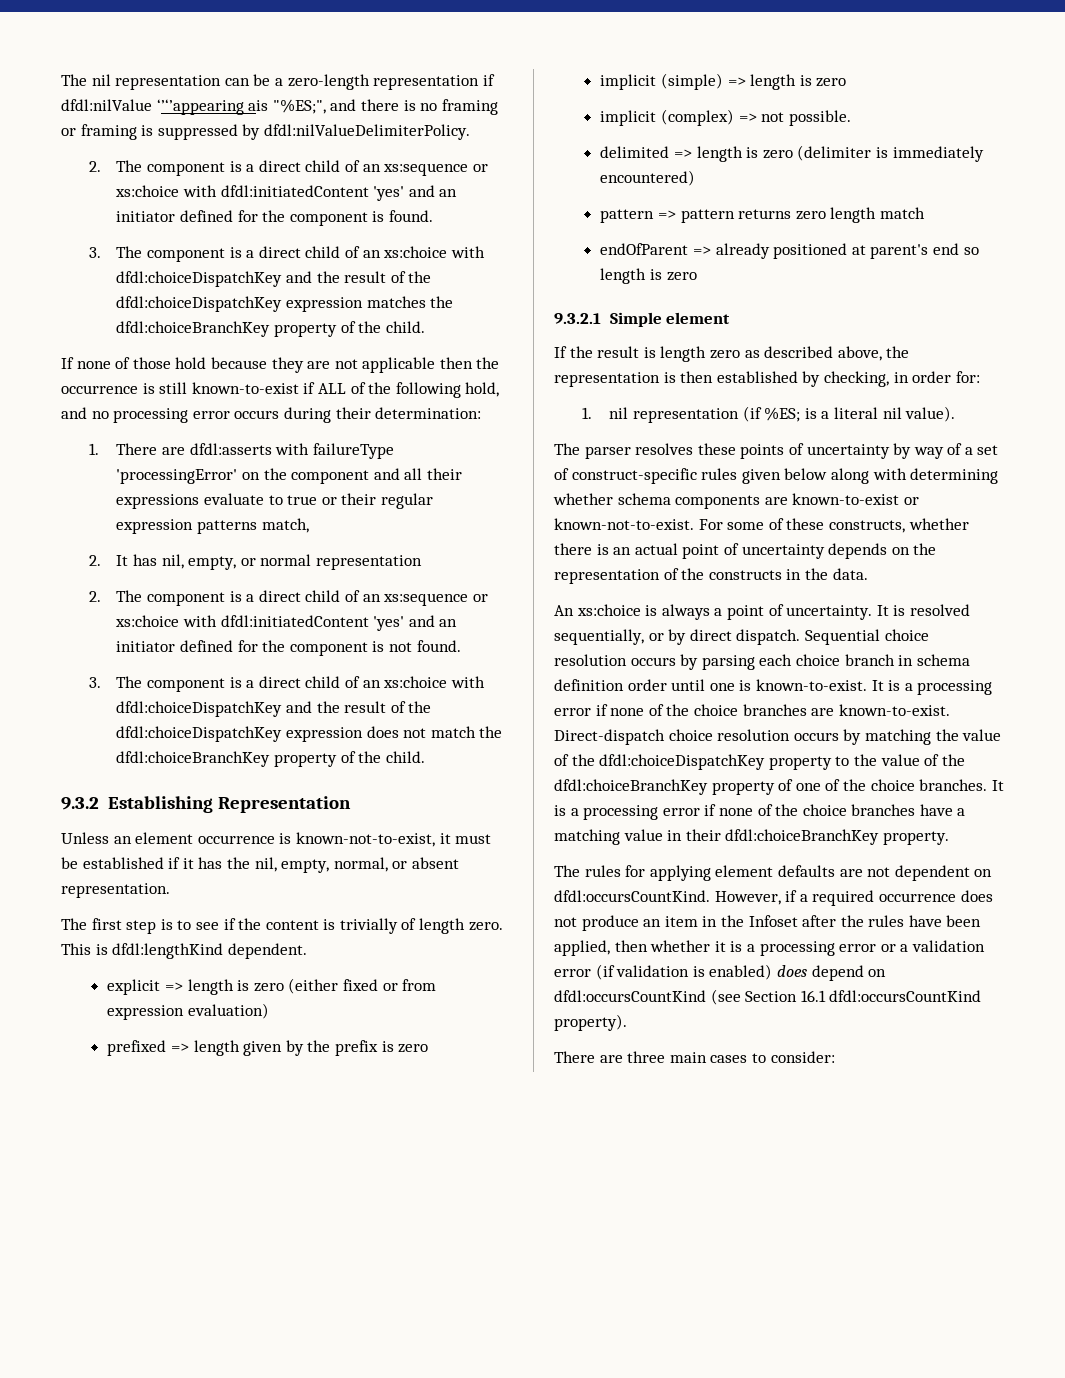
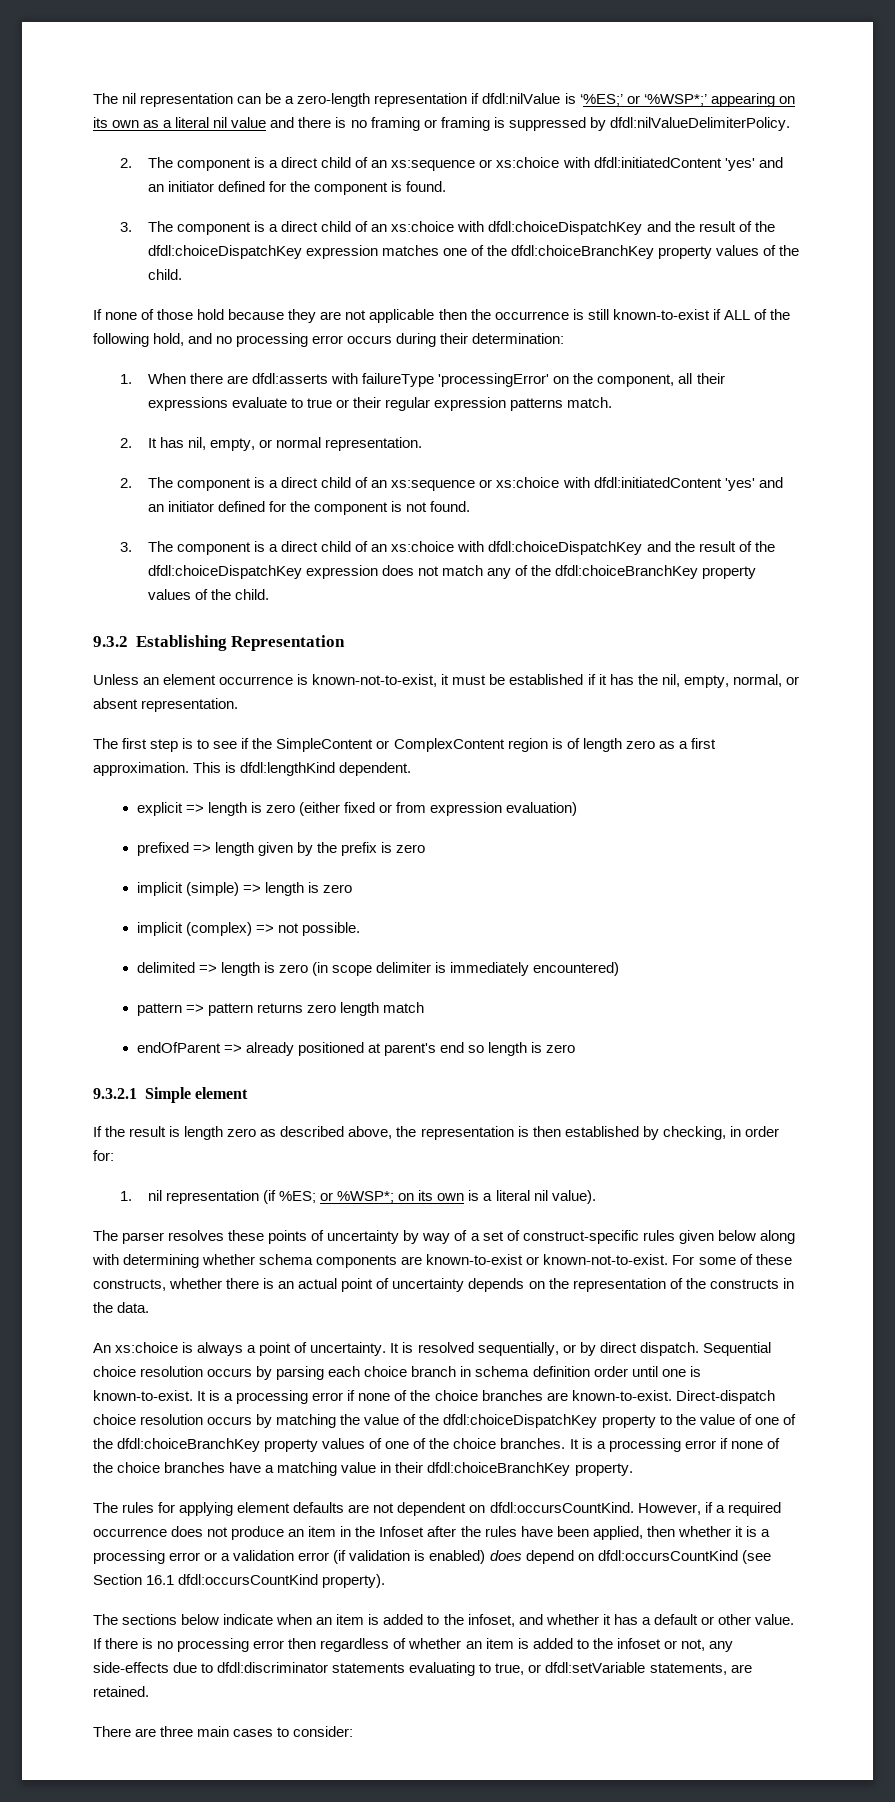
[156,99,326,115] ‘’‘’appearing ais "%ES;", -> [564,93,795,107] [93,117,267,128] is ‘%ES;’ or ‘%WSP*;’ appearing on its own as a literal nil value
[430,296,454,308] [116,321,337,337] the dfdl:choiceBranchKey property -> [443,245,760,259] one of the dfdl:choiceBranchKey property values
[116,443,158,455] There -> [147,373,224,384] When there
[291,468,400,484] component and -> [597,374,675,387] component,
[261,518,309,533] match, -> [567,397,613,408] match.
[315,555,422,570] representation -> [325,437,423,451] representation.
[479,726,503,738] [116,751,337,767] the dfdl:choiceBranchKey property -> [487,565,757,579] [147,589,191,600] any of the dfdl:choiceBranchKey property values
[265,918,503,934] content is trivially of length zero. -> [276,738,716,752] [93,762,189,776] SimpleContent or ComplexContent region is of length zero as a first approximation.
[797,145,872,161] (delimiter -> [312,962,432,976] (in scope delimiter
(801, 414) none -> [320,1190,465,1203] or %WSP*; on its own
[941,754,965,766] [554,779,775,795] the dfdl:choiceBranchKey property -> [754,1414,796,1425] [93,1438,366,1452] one of the dfdl:choiceBranchKey property values
(627, 1022) none -> [93,1614,794,1627] [93,1638,733,1652] [93,1662,752,1676] [93,1686,149,1697] // The sections below indicate when an item is added to the infoset, and whether it has a default or other value. If there is no processing error then regardless of whether an item is added to the infoset or not, any side-effects due to dfdl:discriminator statements evaluating to true, or dfdl:setVariable statements, are retained.

